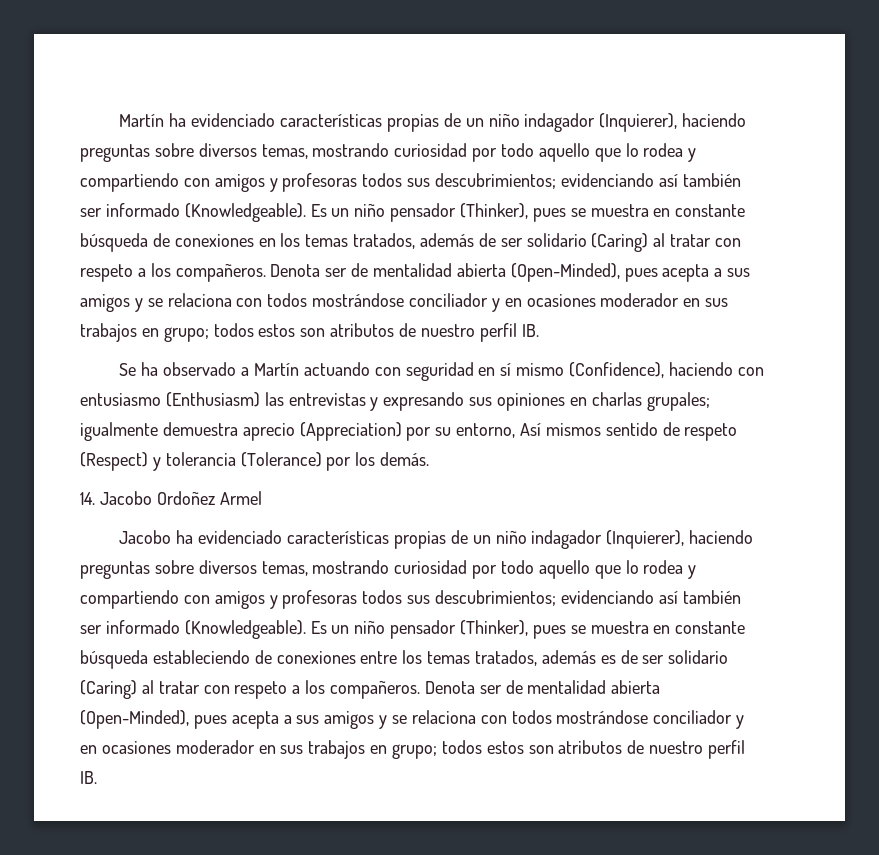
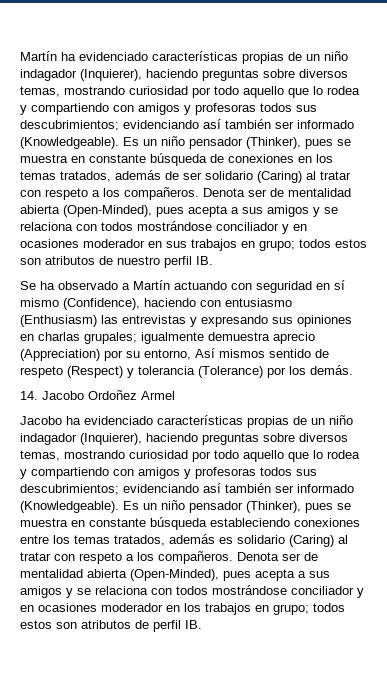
[254,650,272,664] de -> (290, 522) none
[620,650,665,664] de ser -> (233, 540) none
[280,740,704,759] sus trabajos en grupo; todos estos son atributos de nuestro -> [184,603,345,615] [20,620,149,629] los trabajos en grupo; todos estos son atributos de

